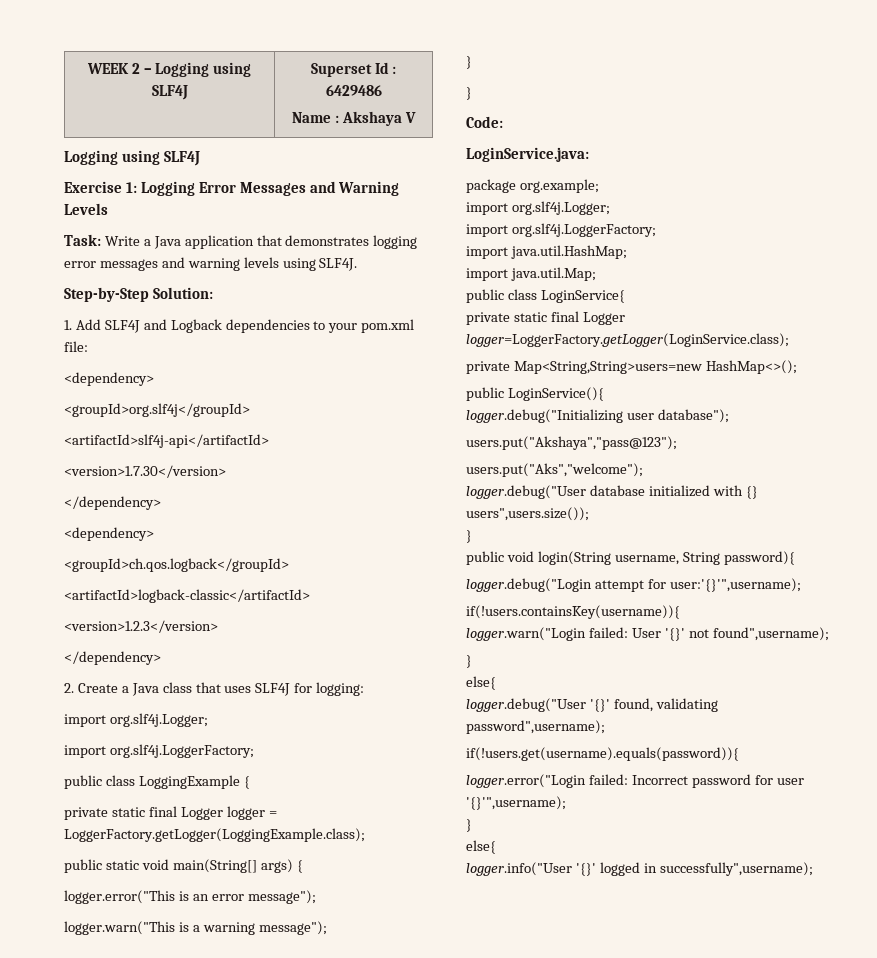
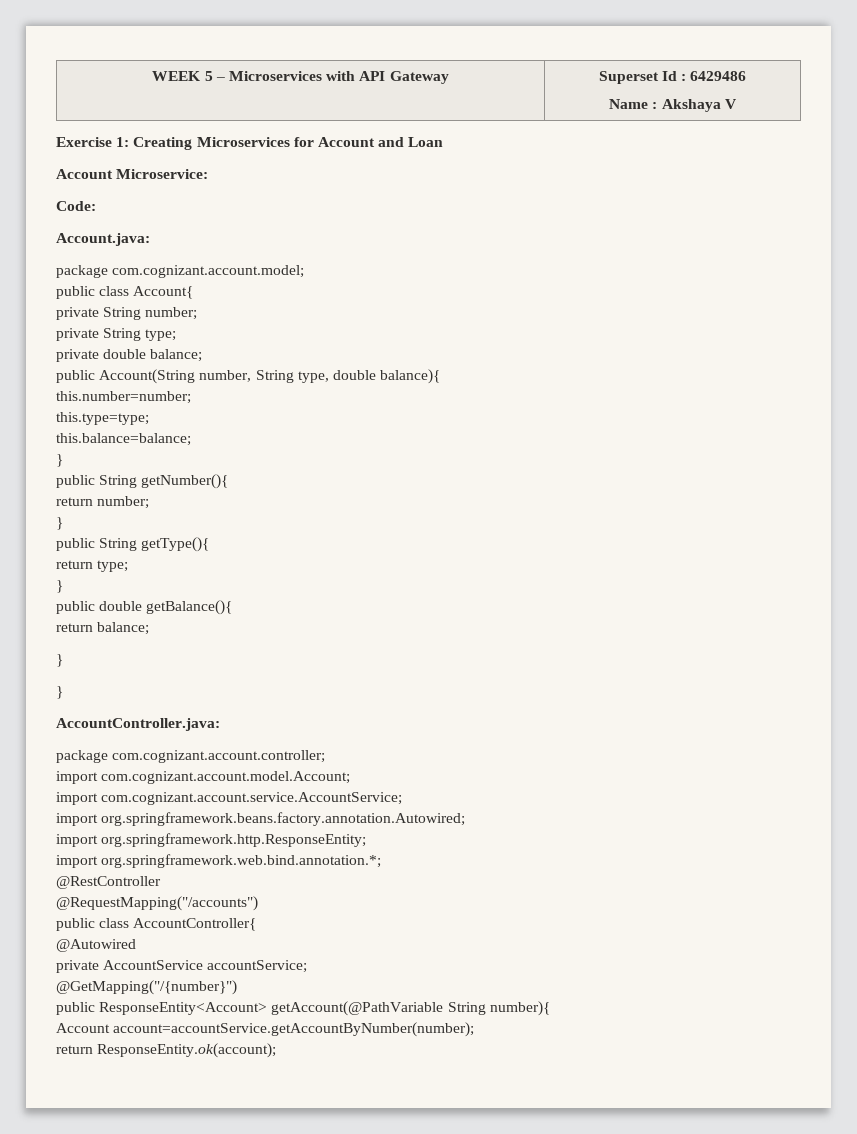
[131,62,252,77] [151,85,188,100] 2 – Logging using SLF4J -> [204,71,449,84] 5 – Microservices with API Gateway
[64,150,200,166] // Logging using SLF4J -> (737, 104) none
[140,181,400,196] [64,203,108,215] [64,234,418,249] [64,257,358,271] [64,287,213,302] [64,319,415,333] [64,341,88,352] [64,372,154,386] [64,403,250,417] [64,434,269,448] [64,465,226,478] [64,496,161,510] [64,527,154,541] [64,558,289,572] [64,589,310,603] [64,620,218,633] [64,651,161,665] [64,682,365,696] [64,713,208,727] [64,744,254,758] [64,775,250,789] [64,806,277,820] [64,828,365,842] [64,859,303,873] [64,890,316,904] [64,921,327,935] Logging Error Messages and Warning Levels // Task: Write a Java application that demonstrates logging error messages and warning levels using SLF4J. // Step-by-Step Solution: // 1. Add SLF4J and Logback dependencies to your pom.xml file: // <dependency> // <groupId>org.slf4j</groupId> // <artifactId>slf4j-api</artifactId> // <version>1.7.30</version> // </dependency> // <dependency> // <groupId>ch.qos.logback</groupId> // <artifactId>logback-classic</artifactId> // <version>1.2.3</version> // </dependency> // 2. Create a Java class that uses SLF4J for logging: // import org.slf4j.Logger; // import org.slf4j.LoggerFactory; // public class LoggingExample { // private static final Logger logger = LoggerFactory.getLogger(LoggingExample.class); // public static void main(String[] args) { // logger.error("This is an error message"); // logger.warn("This is a warning message"); -> [133,137,444,150] [56,169,209,179] [56,201,96,211] [56,233,150,246] [56,265,305,278] [56,286,194,299] [56,307,198,320] [56,328,177,341] [56,349,203,362] [56,369,441,384] [56,391,191,404] [56,412,149,425] [56,433,191,446] [56,454,63,467] [56,474,229,489] [56,496,150,509] [56,517,63,530] [56,537,210,552] [56,560,129,572] [56,580,63,593] [56,600,233,615] [56,622,150,635] Creating Microservices for Account and Loan // Account Microservice: // Code: // Account.java: // package com.cognizant.account.model; // public class Account{ // private String number; // private String type; // private double balance; // public Account(String number, String type, double balance){ // this.number=number; // this.type=type; // this.balance=balance; // } // public String getNumber(){ // return number; // } // public String getType(){ // return type; // } // public double getBalance(){ // return balance;
[466,116,503,128] [466,147,589,162] [466,179,599,193] [466,201,610,215] [466,223,656,237] [466,245,627,259] [466,267,596,281] [466,289,625,303] [466,311,625,325] [466,333,789,347] [466,360,797,374] [466,387,604,401] [466,409,729,423] [466,436,677,450] [466,463,643,477] [466,485,758,499] [466,507,589,521] [466,530,472,543] [466,551,795,565] [466,578,801,592] [466,605,680,619] [466,627,829,641] [466,655,472,668] [466,676,496,690] [466,698,718,712] [466,720,605,734] [466,747,739,761] [466,774,804,788] [466,796,566,810] [466,819,472,832] [466,840,496,854] [466,862,813,876] Code: // LoginService.java: // package org.example; // import org.slf4j.Logger; // import org.slf4j.LoggerFactory; // import java.util.HashMap; // import java.util.Map; // public class LoginService{ // private static final Logger logger=LoggerFactory.getLogger(LoginService.class); // private Map<String,String>users=new HashMap<>(); // public LoginService(){ // logger.debug("Initializing user database"); // users.put("Akshaya","pass@123"); // users.put("Aks","welcome"); // logger.debug("User database initialized with {} users",users.size()); // } // public void login(String username, String password){ // logger.debug("Login attempt for user:'{}'",username); // if(!users.containsKey(username)){ // logger.warn("Login failed: User '{}' not found",username); // } // else{ // logger.debug("User '{}' found, validating password",username); // if(!users.get(username).equals(password)){ // logger.error("Login failed: Incorrect password for user '{}'",username); // } // else{ // logger.info("User '{}' logged in successfully",username); -> [56,718,220,731] [56,750,326,763] [56,771,351,784] [56,792,403,805] [56,812,466,826] [56,833,367,847] [56,854,382,868] [56,876,161,889] [56,896,258,911] [56,918,257,931] [56,939,136,952] [56,960,308,973] [56,980,237,995] [56,1001,550,1016] [56,1022,475,1037] [56,1043,277,1058] AccountController.java: // package com.cognizant.account.controller; // import com.cognizant.account.model.Account; // import com.cognizant.account.service.AccountService; // import org.springframework.beans.factory.annotation.Autowired; // import org.springframework.http.ResponseEntity; // import org.springframework.web.bind.annotation.*; // @RestController // @RequestMapping("/accounts") // public class AccountController{ // @Autowired // private AccountService accountService; // @GetMapping("/{number}") // public ResponseEntity<Account> getAccount(@PathVariable String number){ // Account account=accountService.getAccountByNumber(number); // return ResponseEntity.ok(account);

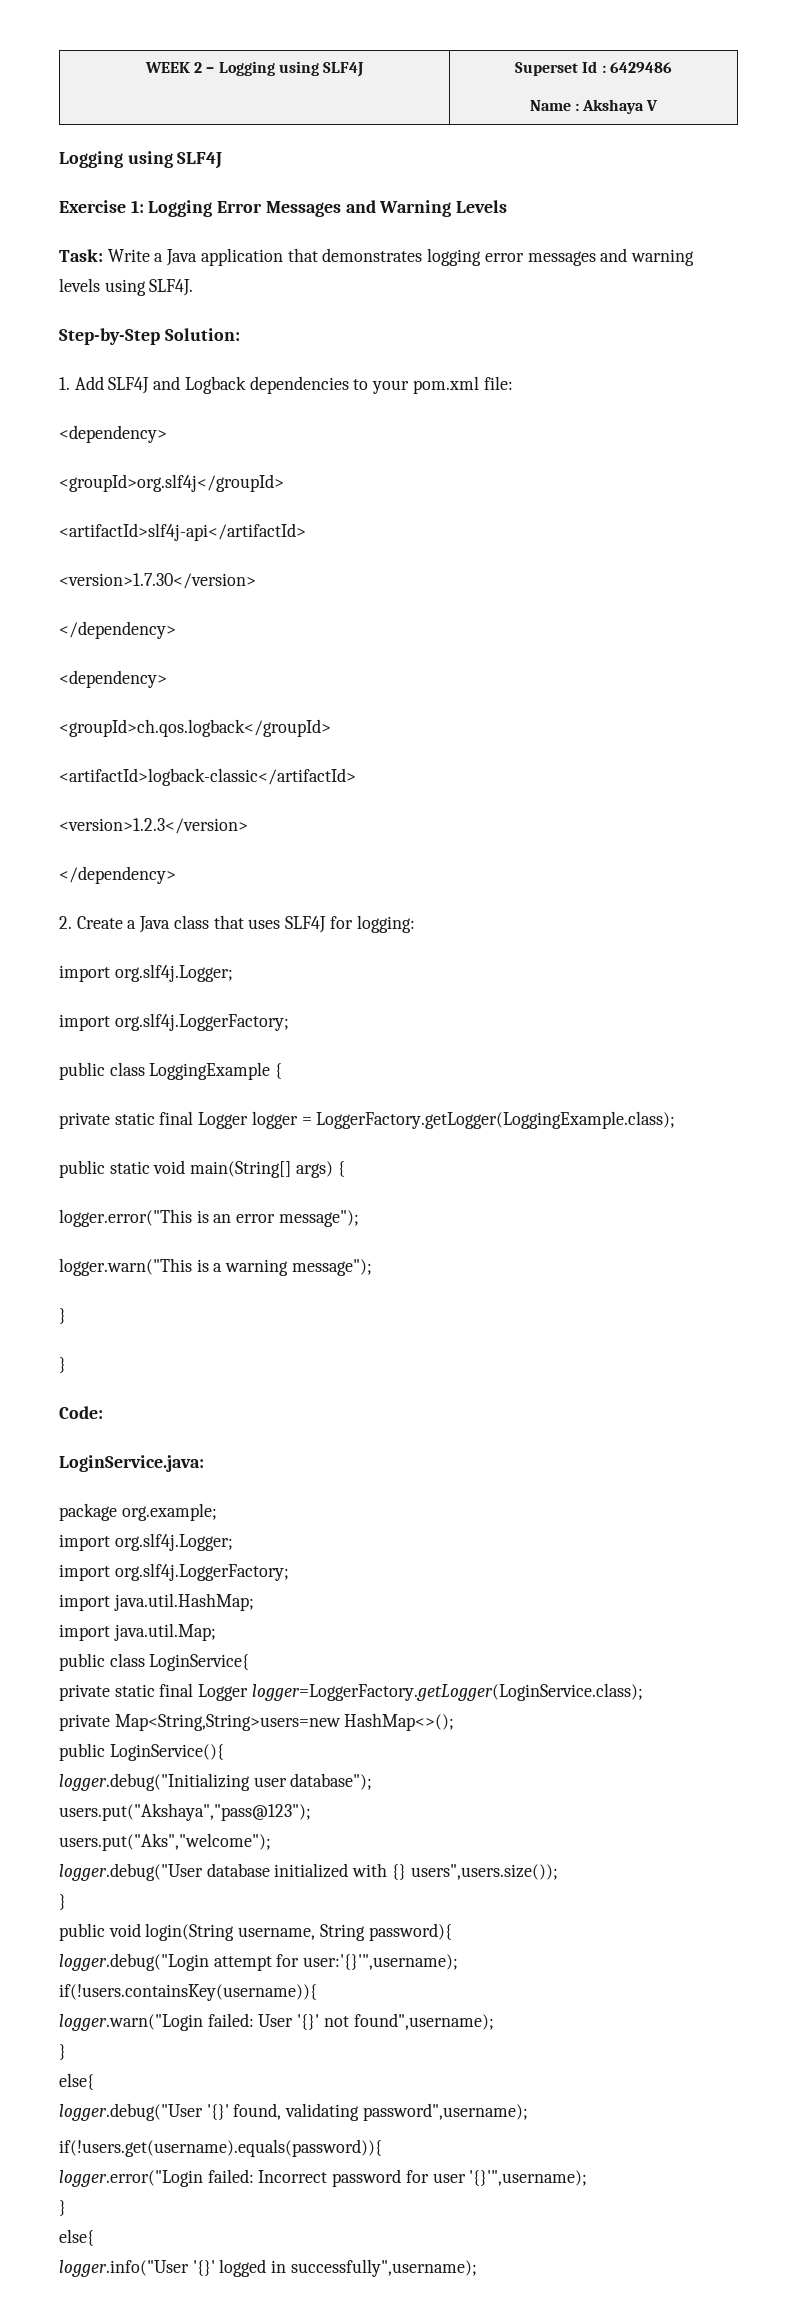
[204,71,449,84] 5 – Microservices with API Gateway -> [194,61,365,77] 2 – Logging using SLF4J
(737, 104) none -> [59,151,223,169] // Logging using SLF4J
[133,137,444,150] [56,169,209,179] [56,201,96,211] [56,233,150,246] [56,265,305,278] [56,286,194,299] [56,307,198,320] [56,328,177,341] [56,349,203,362] [56,369,441,384] [56,391,191,404] [56,412,149,425] [56,433,191,446] [56,454,63,467] [56,474,229,489] [56,496,150,509] [56,517,63,530] [56,537,210,552] [56,560,129,572] [56,580,63,593] [56,600,233,615] [56,622,150,635] Creating Microservices for Account and Loan // Account Microservice: // Code: // Account.java: // package com.cognizant.account.model; // public class Account{ // private String number; // private String type; // private double balance; // public Account(String number, String type, double balance){ // this.number=number; // this.type=type; // this.balance=balance; // } // public String getNumber(){ // return number; // } // public String getType(){ // return type; // } // public double getBalance(){ // return balance; -> [148,200,508,217] [59,248,694,266] [59,278,194,296] [59,328,240,345] [59,376,513,394] [59,425,167,443] [59,474,284,492] [59,523,306,541] [59,573,256,589] [59,621,176,639] [59,670,167,688] [59,719,331,737] [59,768,356,786] [59,818,248,834] [59,866,176,884] [59,915,415,933] [59,964,233,982] [59,1013,289,1031] [59,1062,283,1080] [59,1111,676,1129] [59,1160,345,1178] [59,1209,359,1227] [59,1258,372,1276] Logging Error Messages and Warning Levels // Task: Write a Java application that demonstrates logging error messages and warning levels using SLF4J. // Step-by-Step Solution: // 1. Add SLF4J and Logback dependencies to your pom.xml file: // <dependency> // <groupId>org.slf4j</groupId> // <artifactId>slf4j-api</artifactId> // <version>1.7.30</version> // </dependency> // <dependency> // <groupId>ch.qos.logback</groupId> // <artifactId>logback-classic</artifactId> // <version>1.2.3</version> // </dependency> // 2. Create a Java class that uses SLF4J for logging: // import org.slf4j.Logger; // import org.slf4j.LoggerFactory; // public class LoggingExample { // private static final Logger logger = LoggerFactory.getLogger(LoggingExample.class); // public static void main(String[] args) { // logger.error("This is an error message"); // logger.warn("This is a warning message");
[56,718,220,731] [56,750,326,763] [56,771,351,784] [56,792,403,805] [56,812,466,826] [56,833,367,847] [56,854,382,868] [56,876,161,889] [56,896,258,911] [56,918,257,931] [56,939,136,952] [56,960,308,973] [56,980,237,995] [56,1001,550,1016] [56,1022,475,1037] [56,1043,277,1058] AccountController.java: // package com.cognizant.account.controller; // import com.cognizant.account.model.Account; // import com.cognizant.account.service.AccountService; // import org.springframework.beans.factory.annotation.Autowired; // import org.springframework.http.ResponseEntity; // import org.springframework.web.bind.annotation.*; // @RestController // @RequestMapping("/accounts") // public class AccountController{ // @Autowired // private AccountService accountService; // @GetMapping("/{number}") // public ResponseEntity<Account> getAccount(@PathVariable String number){ // Account account=accountService.getAccountByNumber(number); // return ResponseEntity.ok(account); -> [59,1406,103,1419] [59,1455,204,1472] [59,1503,217,1521] [59,1533,233,1551] [59,1563,289,1581] [59,1593,254,1611] [59,1623,216,1641] [59,1653,250,1671] [59,1683,643,1701] [59,1713,455,1731] [59,1743,224,1761] [59,1773,373,1791] [59,1803,311,1821] [59,1833,271,1851] [59,1863,558,1881] [59,1894,66,1910] [59,1923,452,1941] [59,1953,459,1971] [59,1984,317,2001] [59,2013,494,2031] [59,2044,66,2060] [59,2073,94,2090] [59,2103,528,2121] [59,2139,382,2157] [59,2169,588,2187] [59,2200,66,2216] [59,2229,94,2246] [59,2259,477,2277] Code: // LoginService.java: // package org.example; // import org.slf4j.Logger; // import org.slf4j.LoggerFactory; // import java.util.HashMap; // import java.util.Map; // public class LoginService{ // private static final Logger logger=LoggerFactory.getLogger(LoginService.class); // private Map<String,String>users=new HashMap<>(); // public LoginService(){ // logger.debug("Initializing user database"); // users.put("Akshaya","pass@123"); // users.put("Aks","welcome"); // logger.debug("User database initialized with {} users",users.size()); // } // public void login(String username, String password){ // logger.debug("Login attempt for user:'{}'",username); // if(!users.containsKey(username)){ // logger.warn("Login failed: User '{}' not found",username); // } // else{ // logger.debug("User '{}' found, validating password",username); // if(!users.get(username).equals(password)){ // logger.error("Login failed: Incorrect password for user '{}'",username); // } // else{ // logger.info("User '{}' logged in successfully",username);

